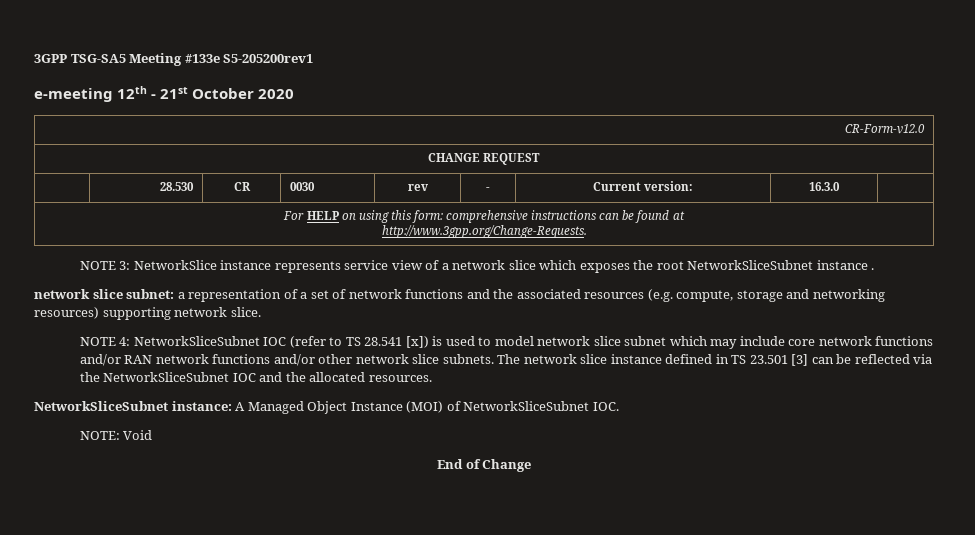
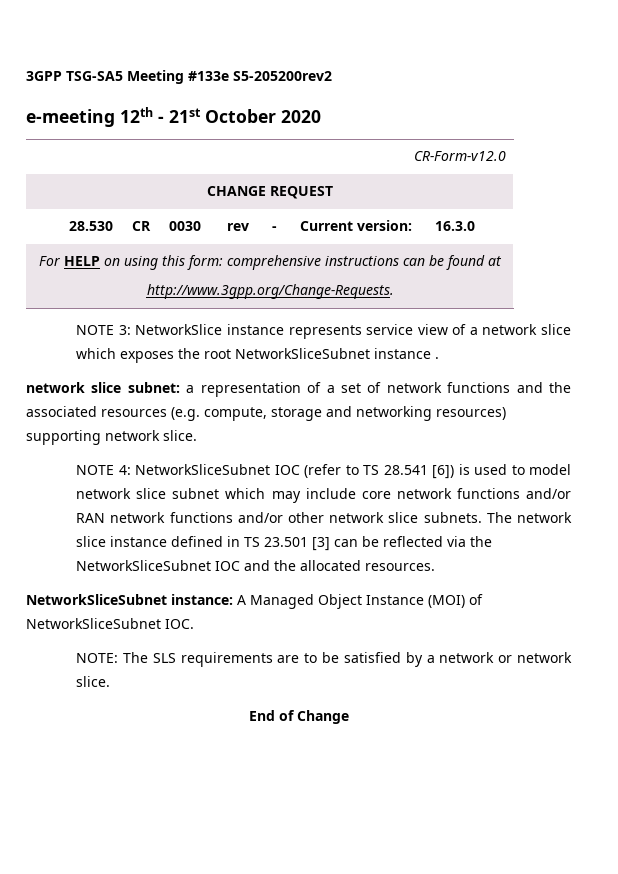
[223,54,314,63] S5-205200rev1 -> [233,71,332,81] S5-205200rev2
[405,336,429,348] [x]) -> [432,465,455,479] [6])
[123,430,153,440] Void -> [122,652,573,667] [76,676,111,687] The SLS requirements are to be satisfied by a network or network slice.

